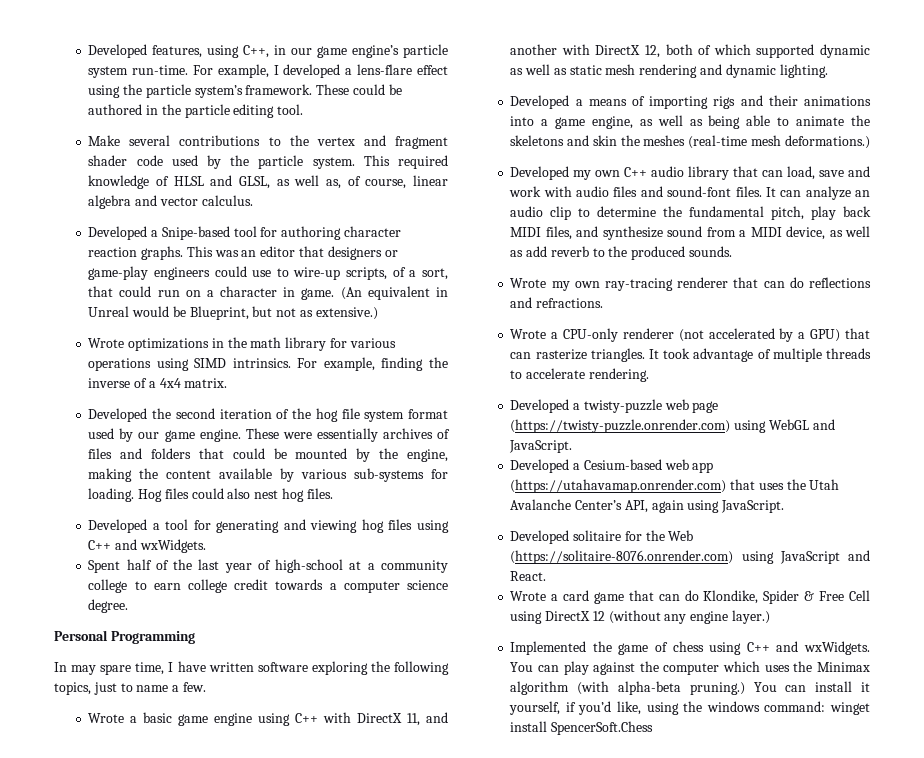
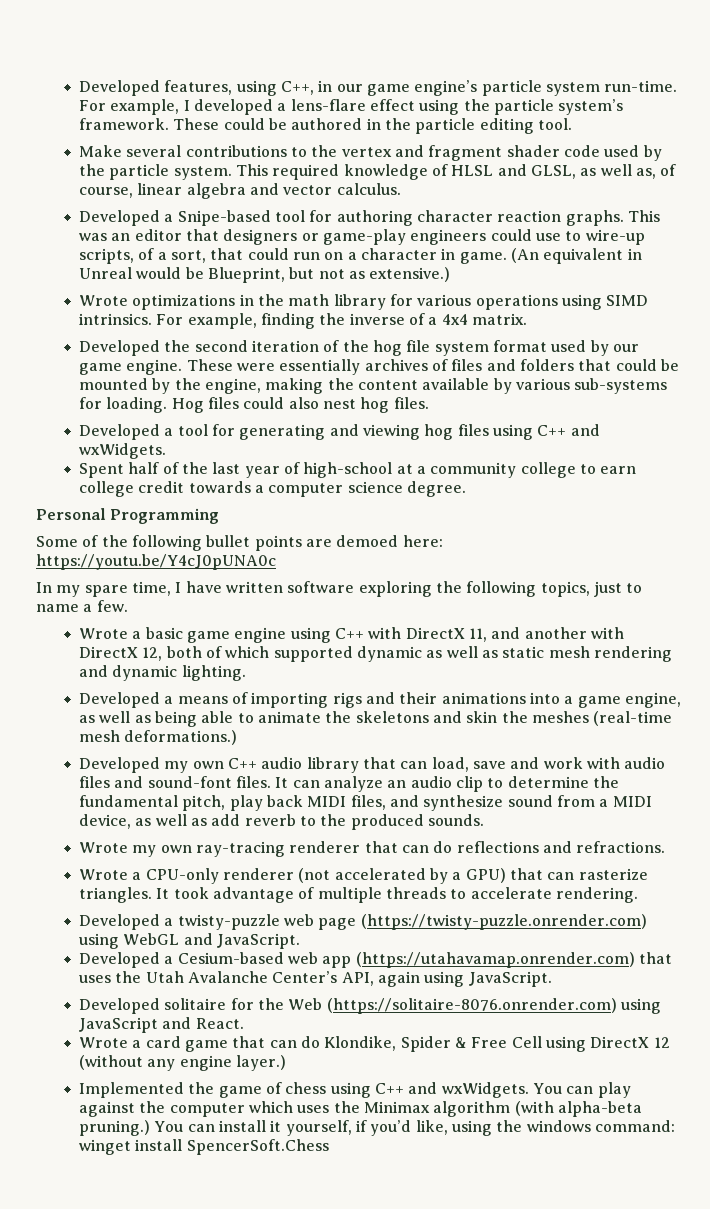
(195, 637) none -> [36,535,443,551] [36,554,276,570] // Some of the following bullet points are demoed here: https://youtu.be/Y4cJ0pUNA0c
[71,665,97,675] may -> [56,585,81,597] my

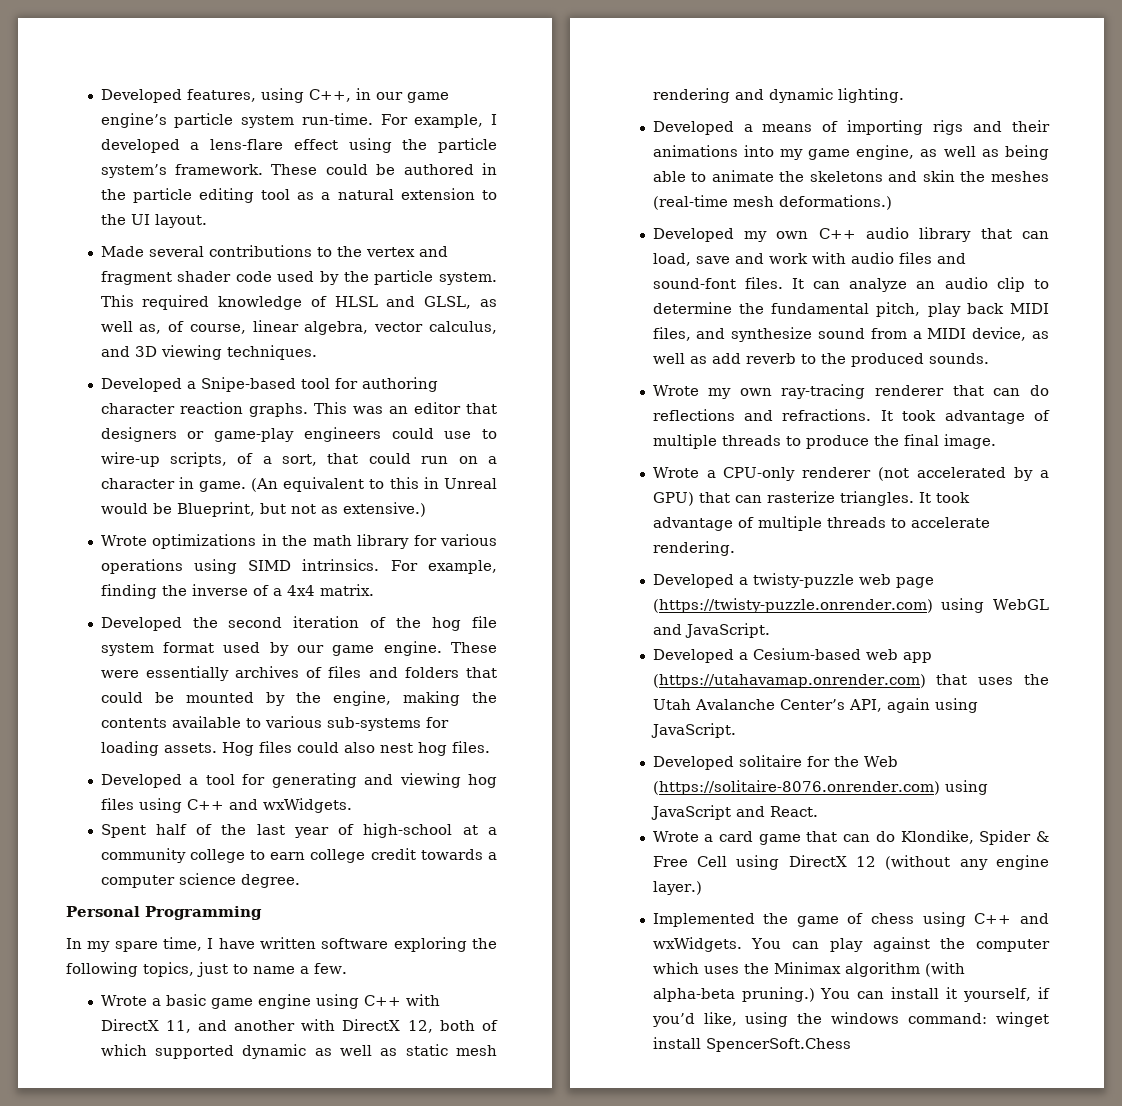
[538,118,573,130] [79,145,123,157] tool. // Make -> [261,188,497,200] [100,214,207,228] [100,246,144,257] tool as a natural extension to the UI layout. // Made
[186,183,401,199] algebra and vector calculus. -> [304,321,497,335] [100,345,317,360] algebra, vector calculus, and 3D viewing techniques.
(624, 256) none -> [369,477,419,489] to this
[358,378,512,394] content available by -> [100,716,261,728] contents available to
[106,397,168,413] loading. -> [100,741,217,756] loading assets.
[36,535,443,551] [36,554,276,570] // Some of the following bullet points are demoed here: https://youtu.be/Y4cJ0pUNA0c -> (262, 913) none
[564,696,574,704] a -> [779,149,803,160] my
(666, 847) none -> [880,410,1050,424] [652,434,996,449] It took advantage of multiple threads to produce the final image.

